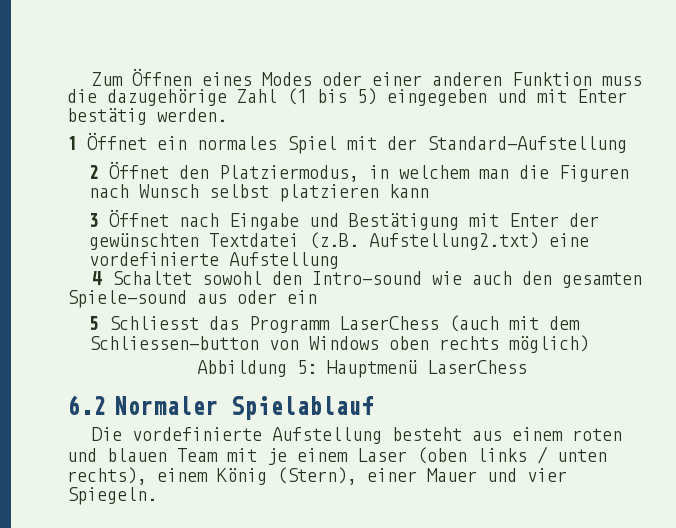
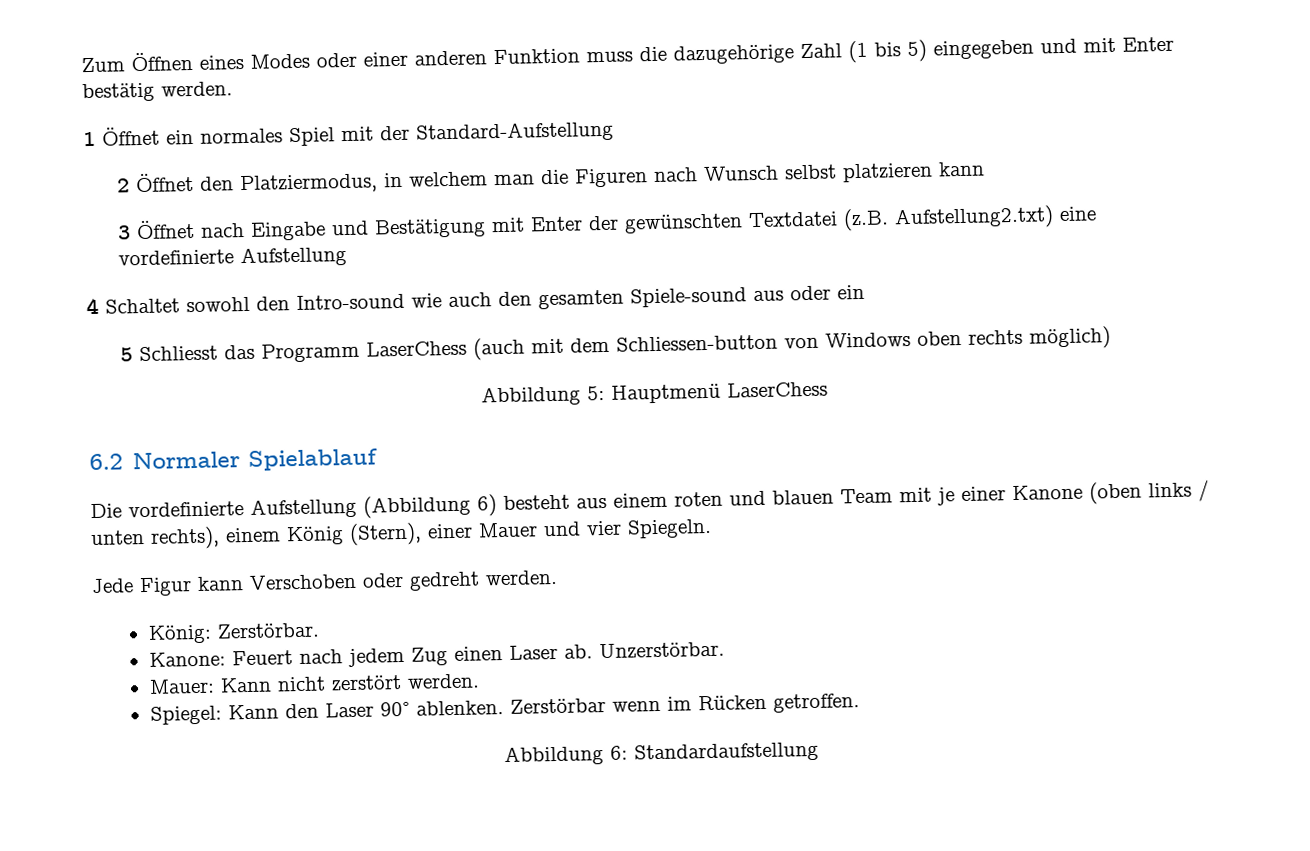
(382, 435) none -> [363,494,497,519] (Abbildung 6)
[297,448,407,462] einem Laser -> [961,484,1083,502] einer Kanone
(157, 496) none -> [91,569,558,597] [147,622,320,644] [148,641,725,668] [148,673,480,694] [149,693,860,725] [504,741,819,767] // Jede Figur kann Verschoben oder gedreht werden. // König: Zerstörbar. // Kanone: Feuert nach jedem Zug einen Laser ab. Unzerstörbar. // Mauer: Kann nicht zerstört werden. // Spiegel: Kann den Laser 90° ablenken. Zerstörbar wenn im Rücken getroffen. // Abbildung 6: Standardaufstellung

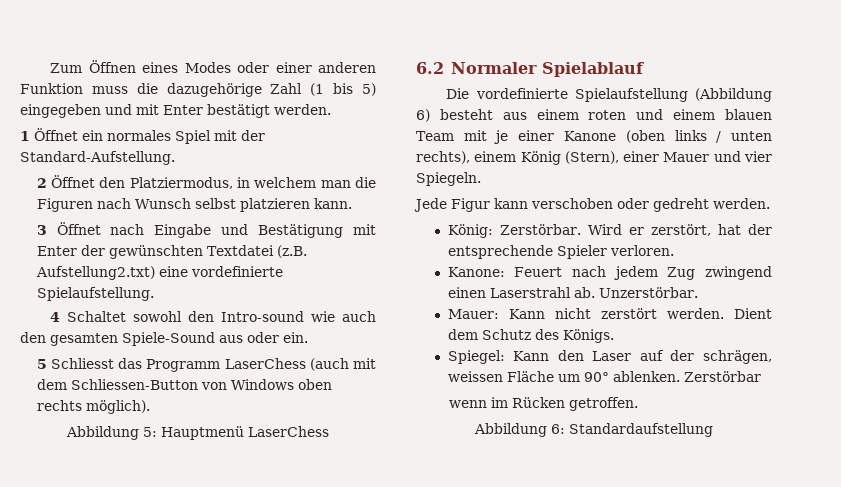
[82,82,155,103] bestätig -> [207,104,270,118] bestätigt
[416,120,614,144] Standard-Aufstellung -> [20,151,175,165] Standard-Aufstellung.
[938,161,986,177] kann -> [313,198,352,209] kann.
[240,245,348,268] Aufstellung -> [36,287,154,301] Spielaufstellung.
[630,287,747,308] Spiele-sound -> [122,332,215,346] Spiele-Sound
[837,284,865,300] ein -> [283,332,308,343] ein.
[616,334,779,352] Schliessen-button -> [70,379,198,390] Schliessen-Button
[1029,326,1112,350] möglich) -> [85,400,150,414] möglich).
[250,497,357,519] Aufstellung -> [574,88,688,102] Spielaufstellung
(766, 498) none -> [673,109,716,120] einem
[249,573,357,590] Verschoben -> [531,198,613,209] verschoben
(320, 630) none -> [587,224,772,236] [447,245,674,259] Wird er zerstört, hat der entsprechende Spieler verloren.
[453,644,558,661] einen Laser -> [705,266,772,280] [447,287,571,298] zwingend einen Laserstrahl
(480, 681) none -> [734,308,772,319] [447,329,614,343] Dient dem Schutz des Königs.
(374, 710) none -> [639,350,772,364] [447,371,580,382] auf der schrägen, weissen Fläche um
(606, 706) none -> (761, 376) //

